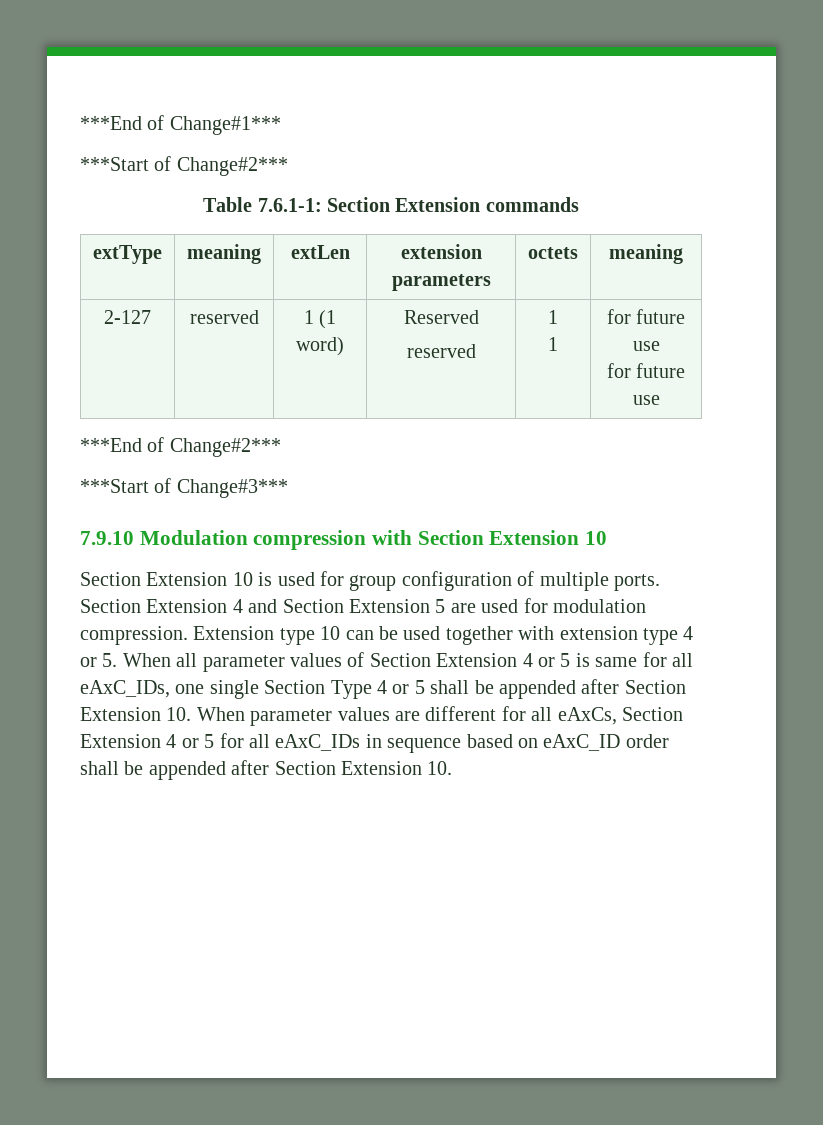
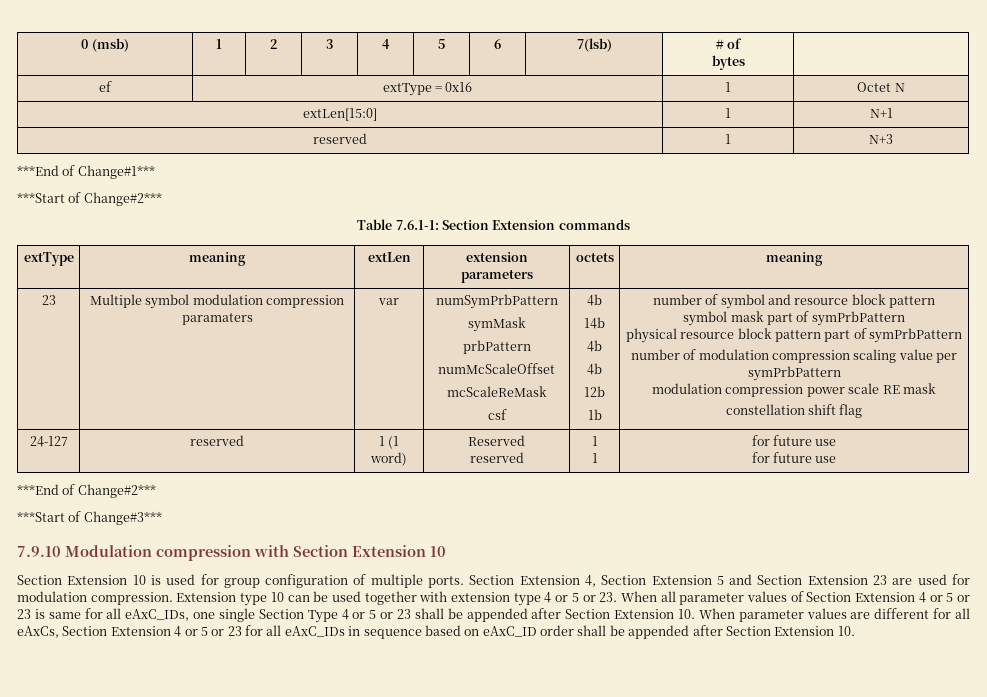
(80, 123) none -> [81,38,129,52] [216,39,222,49] [270,39,277,49] [326,39,333,49] [382,39,390,49] [438,39,445,49] [494,39,501,49] [576,38,612,52] [715,38,743,49] [711,55,745,70] [99,81,112,92] [382,82,473,96] [725,82,731,92] [857,82,905,92] [303,108,377,121] [725,108,731,118] [869,108,893,118] [313,133,367,144] [725,134,731,144] [869,134,893,144] 0 (msb) | 1 | 2 | 3 | 4 | 5 | 6 | 7(lsb) | # of // bytes | // ef | extType = 0x16 | 1 | Octet N // extLen[15:0] | 1 | N+1 // reserved | 1 | N+3 //
[104,310,151,324] 2-127 -> [41,295,56,305] [89,294,345,309] [181,313,253,325] [378,298,399,305] [435,294,558,309] [467,317,526,332] [462,340,531,354] [438,363,555,374] [446,386,547,397] [487,409,507,420] [587,294,602,306] [584,317,605,329] [587,340,602,352] [587,363,602,375] [584,386,605,397] [587,409,602,420] [652,294,936,309] [683,311,905,326] [625,328,963,343] [630,349,958,363] [747,366,841,381] [652,383,936,397] [725,404,863,418] [29,436,68,447] 23 | Multiple symbol modulation compression paramaters | var | numSymPrbPattern // symMask // prbPattern // numMcScaleOffset // mcScaleReMask // csf | 4b // 14b // 4b // 4b // 12b // 1b | number of symbol and resource block pattern // symbol mask part of symPrbPattern // physical resource block pattern part of symPrbPattern // number of modulation compression scaling value per symPrbPattern // modulation compression power scale RE mask // constellation shift flag // 24-127
[232,599,243,613] 4 -> [584,575,724,587] 4, Section Extension 5
[435,599,446,613] 5 -> [873,575,888,585] 23
[102,653,118,667] 5. -> [571,592,618,602] 5 or 23.
(571, 660) none -> [956,595,970,602] [17,609,31,619] or 23
(425, 687) none -> [380,609,411,619] or 23
(215, 741) none -> [211,626,242,636] or 23

